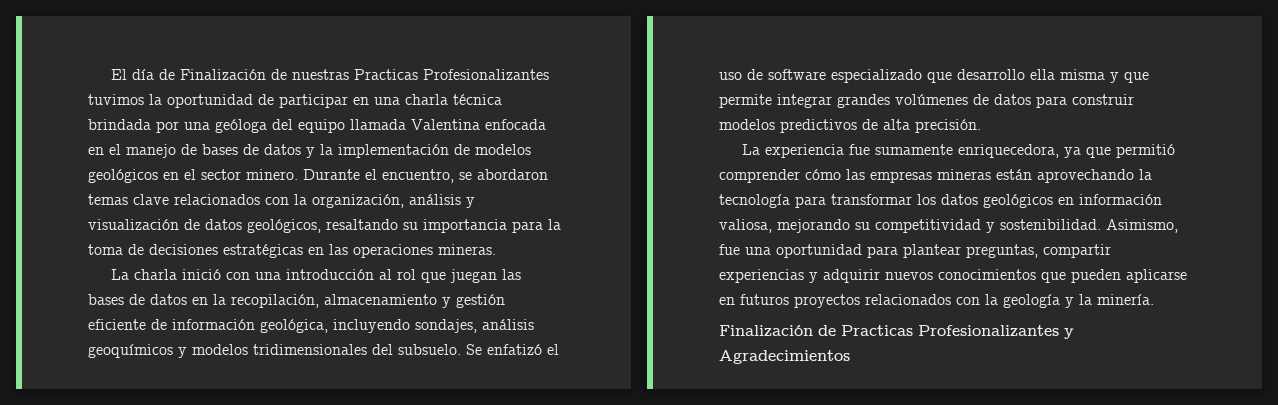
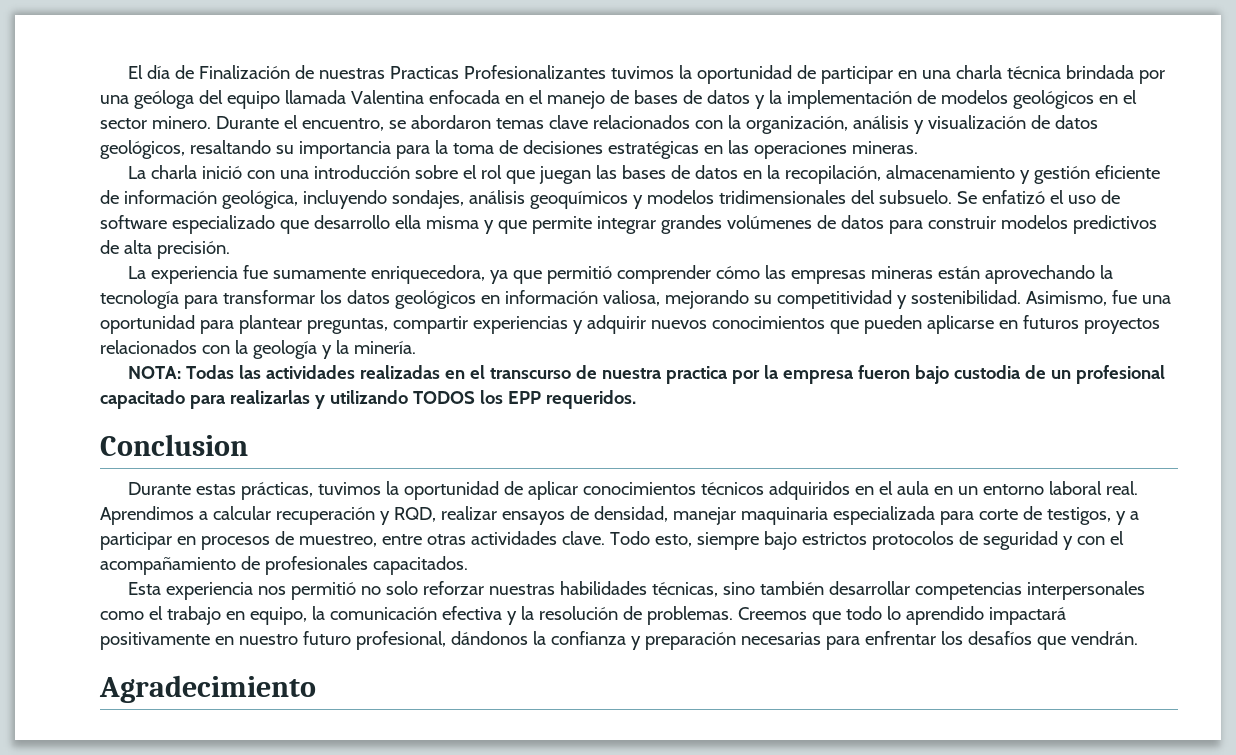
[378,269,392,280] al -> [415,165,478,179] sobre el
[719,325,1074,339] [719,350,850,364] Finalización de Practicas Profesionalizantes y Agradecimientos -> [128,365,1166,384] [100,390,636,409] [100,434,248,456] [128,481,1139,500] [100,506,1139,525] [100,531,1124,550] [100,556,468,575] [128,581,1146,600] [100,606,1066,625] [100,631,1138,650] [99,675,316,703] NOTA: Todas las actividades realizadas en el transcurso de nuestra practica por la empresa fueron bajo custodia de un profesional capacitado para realizarlas y utilizando TODOS los EPP requeridos. // Conclusion // Durante estas prácticas, tuvimos la oportunidad de aplicar conocimientos técnicos adquiridos en el aula en un entorno laboral real. Aprendimos a calcular recuperación y RQD, realizar ensayos de densidad, manejar maquinaria especializada para corte de testigos, y a participar en procesos de muestreo, entre otras actividades clave. Todo esto, siempre bajo estrictos protocolos de seguridad y con el acompañamiento de profesionales capacitados. // Esta experiencia nos permitió no solo reforzar nuestras habilidades técnicas, sino también desarrollar competencias interpersonales como el trabajo en equipo, la comunicación efectiva y la resolución de problemas. Creemos que todo lo aprendido impactará positivamente en nuestro futuro profesional, dándonos la confianza y preparación necesarias para enfrentar los desafíos que vendrán. // Agradecimiento

